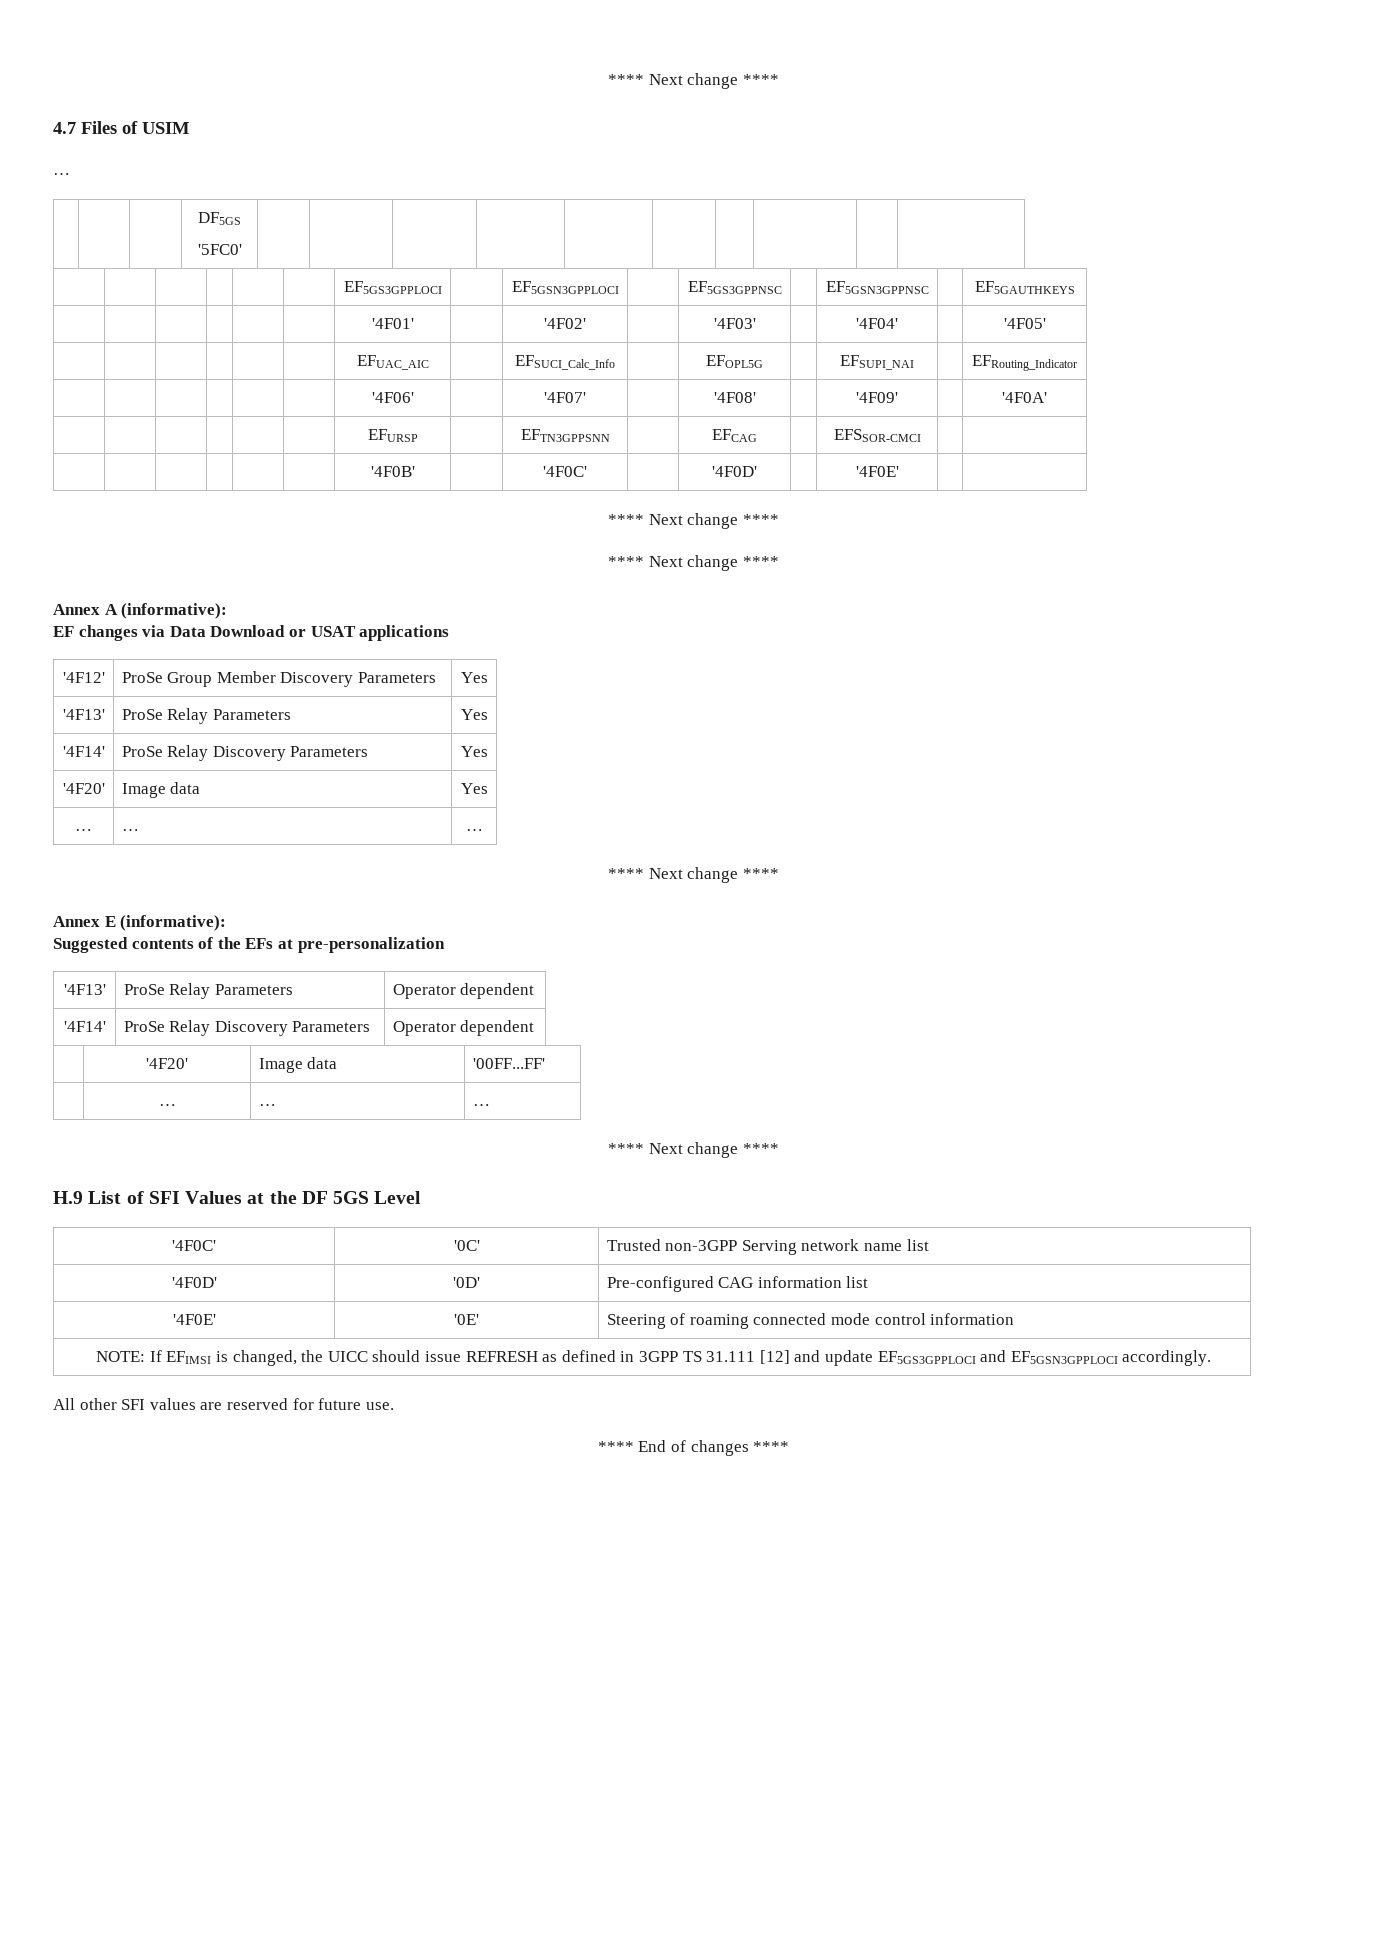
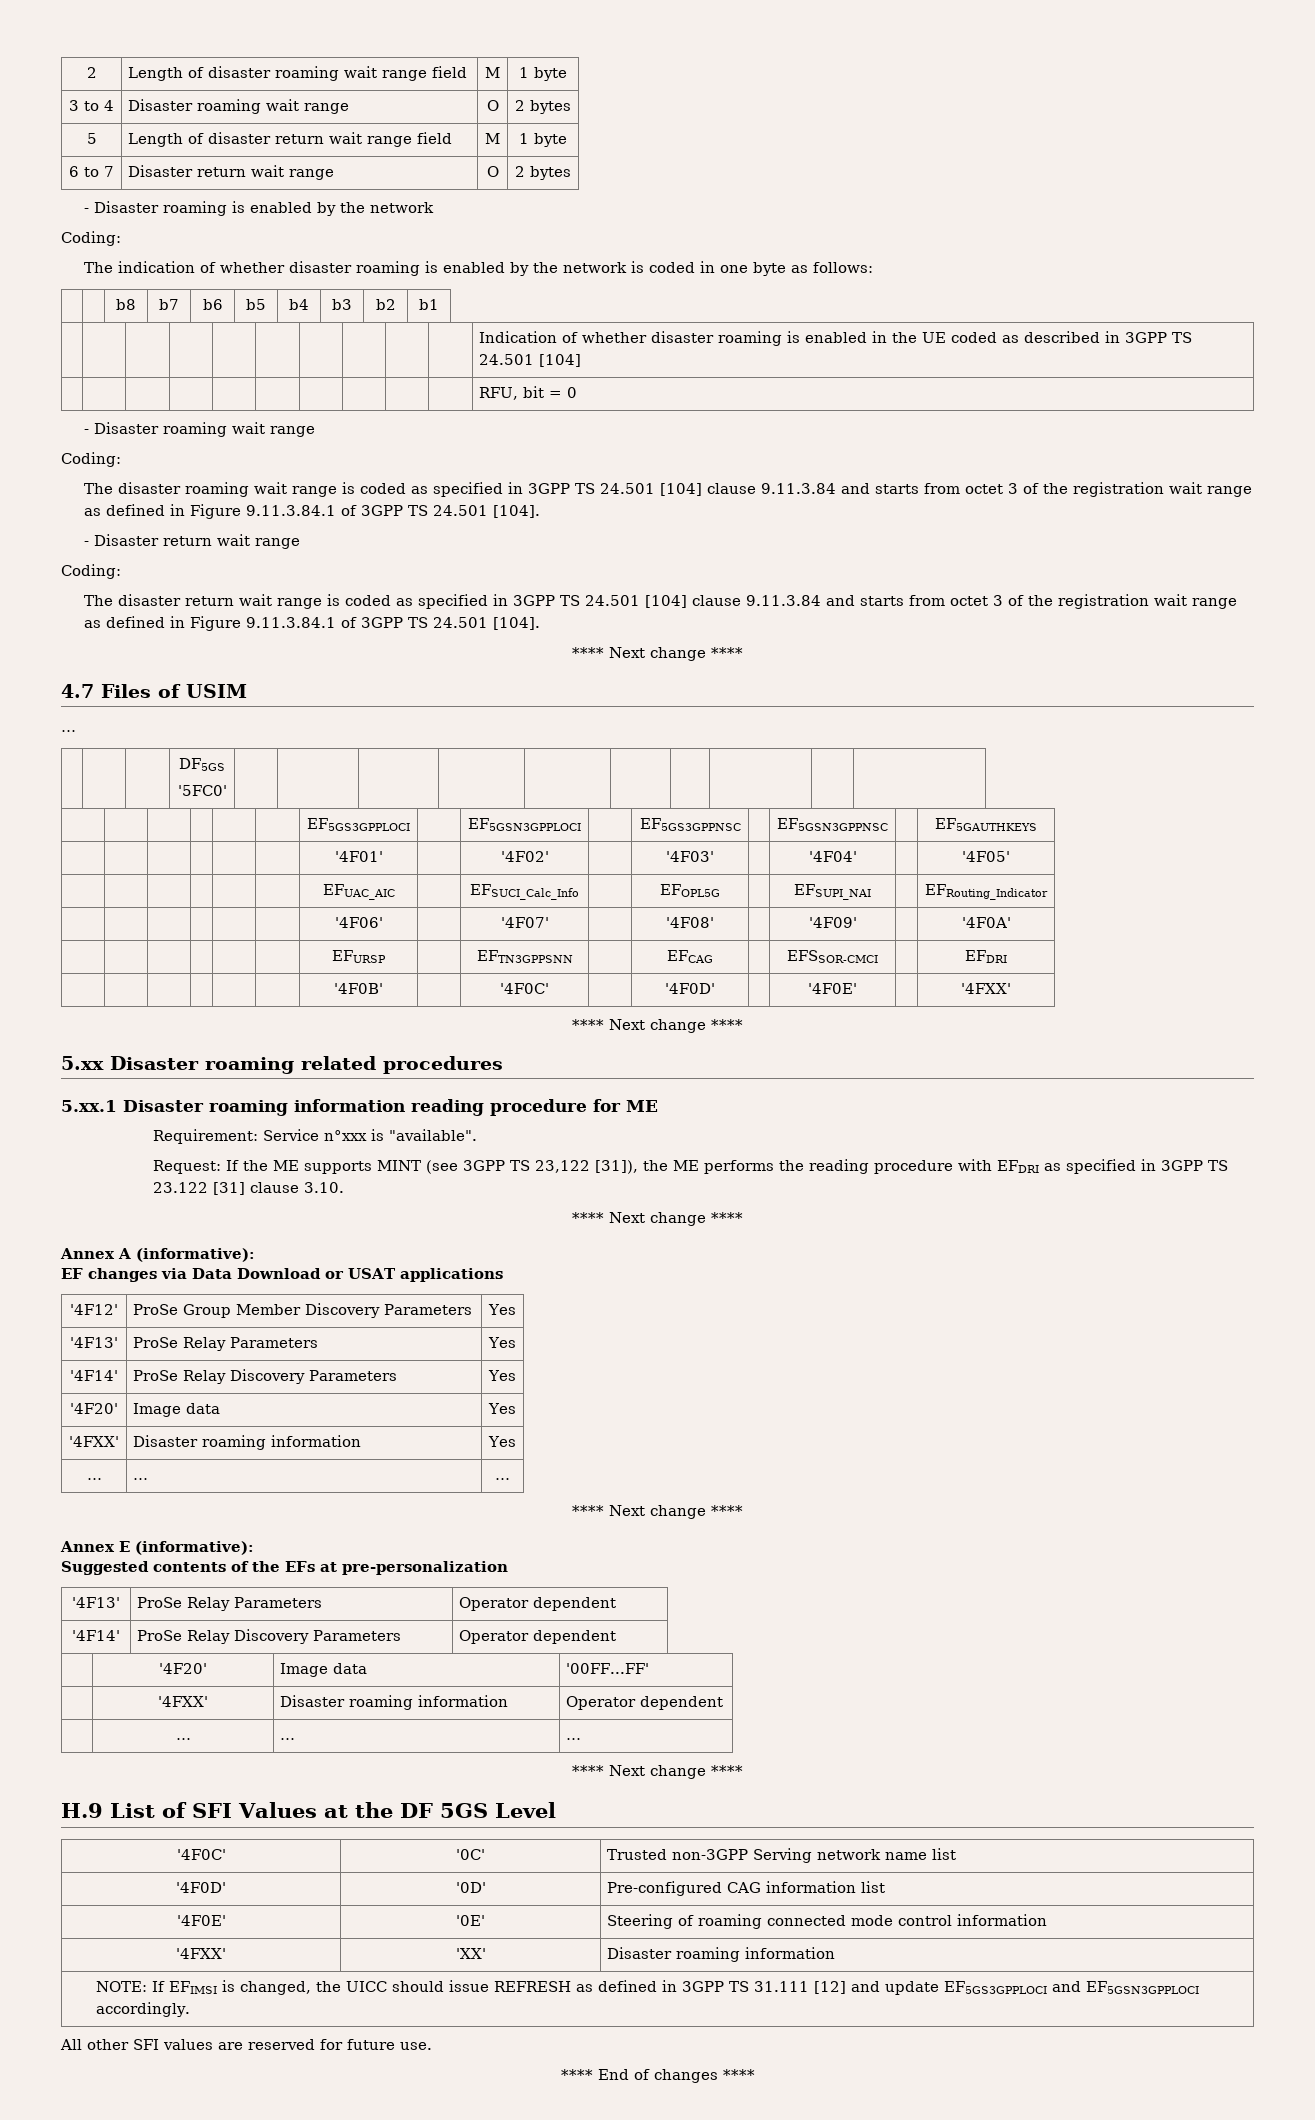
(608, 79) none -> [86,67,97,78] [128,66,468,81] [485,67,500,78] [519,67,567,81] [69,100,114,111] [128,99,350,114] [486,100,499,111] [515,100,571,114] [86,133,97,144] [128,132,453,147] [485,133,500,144] [519,133,567,147] [69,166,114,177] [128,165,335,180] [486,166,499,177] [515,166,571,180] [84,201,435,216] [61,231,121,246] [84,261,874,276] [116,299,136,310] [159,299,179,310] [202,299,223,310] [246,299,266,310] [289,299,309,310] [332,299,352,310] [375,299,396,310] [419,299,439,310] [479,331,1193,346] [479,354,582,367] [479,386,578,400] [84,422,316,437] [61,452,121,467] [84,482,1253,497] [84,504,541,519] [84,534,301,549] [61,564,121,579] [84,594,1238,609] [84,616,541,631] 2 | Length of disaster roaming wait range field | M | 1 byte // 3 to 4 | Disaster roaming wait range | O | 2 bytes // 5 | Length of disaster return wait range field | M | 1 byte // 6 to 7 | Disaster return wait range | O | 2 bytes // - Disaster roaming is enabled by the network // Coding: // The indication of whether disaster roaming is enabled by the network is coded in one byte as follows: // | | b8 | b7 | b6 | b5 | b4 | b3 | b2 | b1 // | | | | | | | | | | Indication of whether disaster roaming is enabled in the UE coded as described in 3GPP TS 24.501 [104] // | | | | | | | | | | RFU, bit = 0 // - Disaster roaming wait range // Coding: // The disaster roaming wait range is coded as specified in 3GPP TS 24.501 [104] clause 9.11.3.84 and starts from octet 3 of the registration wait range as defined in Figure 9.11.3.84.1 of 3GPP TS 24.501 [104]. // - Disaster return wait range // Coding: // The disaster return wait range is coded as specified in 3GPP TS 24.501 [104] clause 9.11.3.84 and starts from octet 3 of the registration wait range as defined in Figure 9.11.3.84.1 of 3GPP TS 24.501 [104]. //
(921, 435) none -> [965,950,1007,963] EFDRI
[608,513,779,529] // **** Next change **** -> [961,983,1011,994] [572,1019,743,1033] [61,1056,503,1074] [61,1099,658,1116] [153,1129,478,1144] [153,1159,1229,1174] [153,1182,345,1195] '4FXX' // **** Next change **** // 5.xx Disaster roaming related procedures // 5.xx.1 Disaster roaming information reading procedure for ME // Requirement: Service n°xxx is "available". // Request: If the ME supports MINT (see 3GPP TS 23,122 [31]), the ME performs the reading procedure with EFDRI as specified in 3GPP TS 23.122 [31] clause 3.10.
(488, 788) none -> [69,1436,119,1447] [133,1435,362,1450] [488,1436,517,1447] // '4FXX' | Disaster roaming information | Yes
(545, 1063) none -> [158,1696,208,1707] [280,1695,509,1710] [566,1696,724,1710] // | '4FXX' | Disaster roaming information | Operator dependent
(1015, 1319) none -> [176,1948,226,1959] [455,1948,486,1959] [607,1947,836,1962] // '4FXX' | 'XX' | Disaster roaming information

